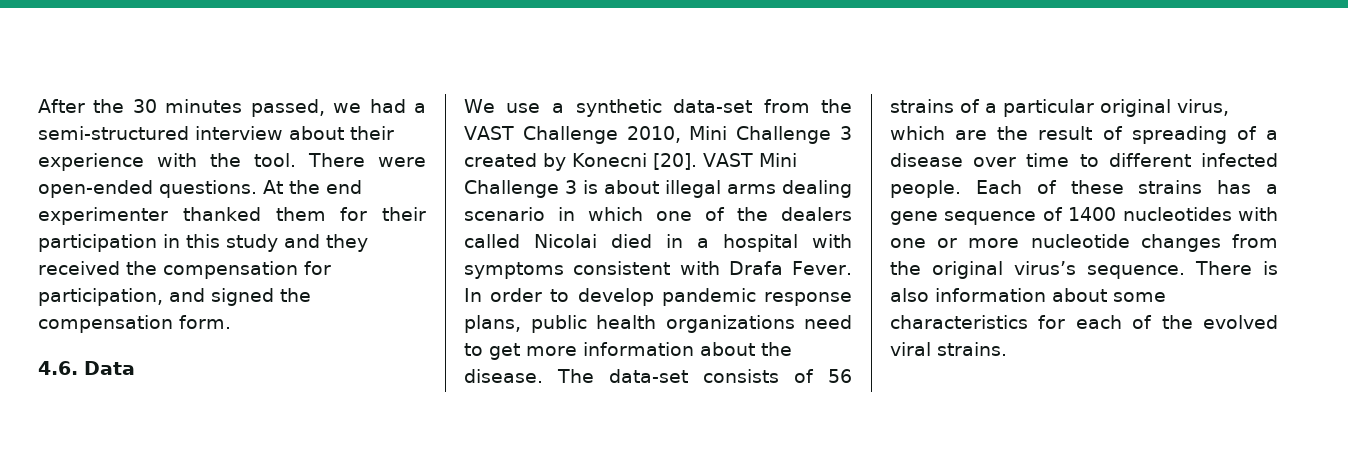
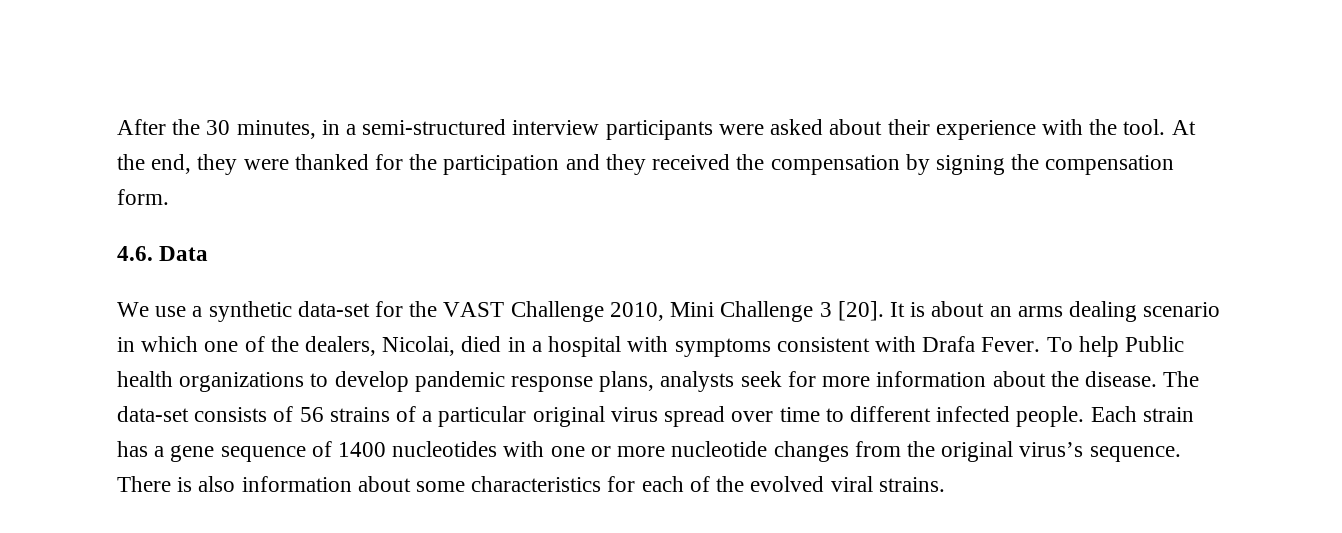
[165,99,426,117] [38,126,283,140] minutes passed, we had a semi-structured interview -> [236,119,824,140] minutes, in a semi-structured interview participants were asked
[308,153,426,167] [38,180,362,198] [38,207,426,225] [38,234,278,252] There were open-ended questions. At the end experimenter thanked them for their participation in this study -> [1171,120,1196,135] [117,154,560,175] At the end, they were thanked for the participation
[304,261,331,275] [38,288,274,306] for participation, and signed -> [905,154,1005,175] by signing
[763,99,810,113] from -> [375,301,404,317] for
[464,153,797,171] [464,180,577,198] created by Konecni [20]. VAST Mini Challenge 3 -> [837,301,905,321] [20]. It
[665,180,721,198] illegal -> [989,306,1012,317] an
[781,207,852,221] [464,234,597,248] dealers called Nicolai -> [305,336,456,356] dealers, Nicolai,
[464,288,543,302] In order -> [1046,336,1184,357] [117,371,305,392] To help Public health organizations
[530,315,852,333] [464,343,520,360] public health organizations need to get -> [660,371,816,392] analysts seek for
[1177,99,1229,116] [890,126,1278,144] [890,153,963,167] virus, which are the result of spreading of a disease -> [610,406,726,427] virus spread
[1036,180,1203,194] of these strains -> [1142,407,1194,422] strain

